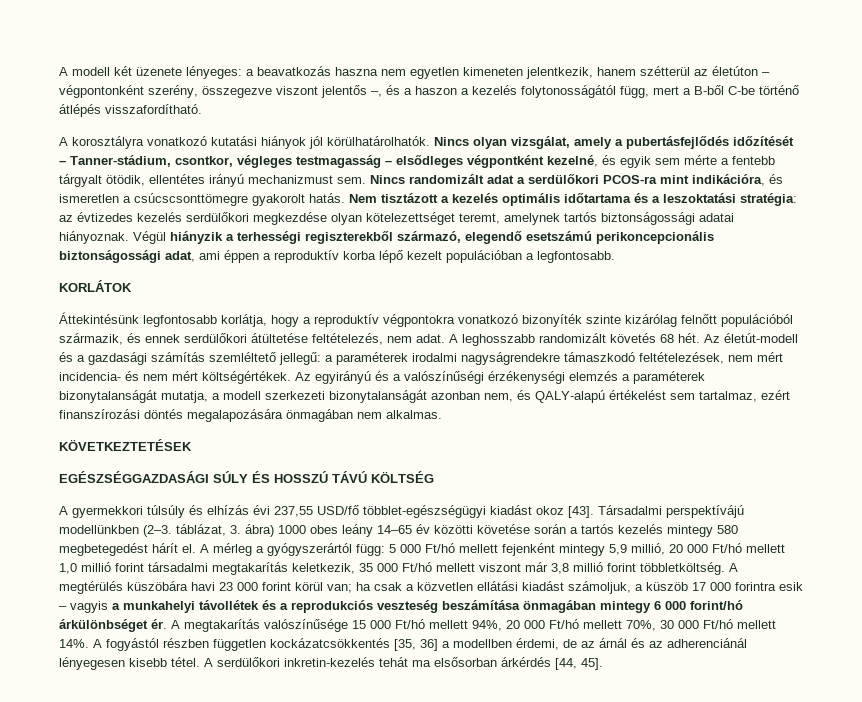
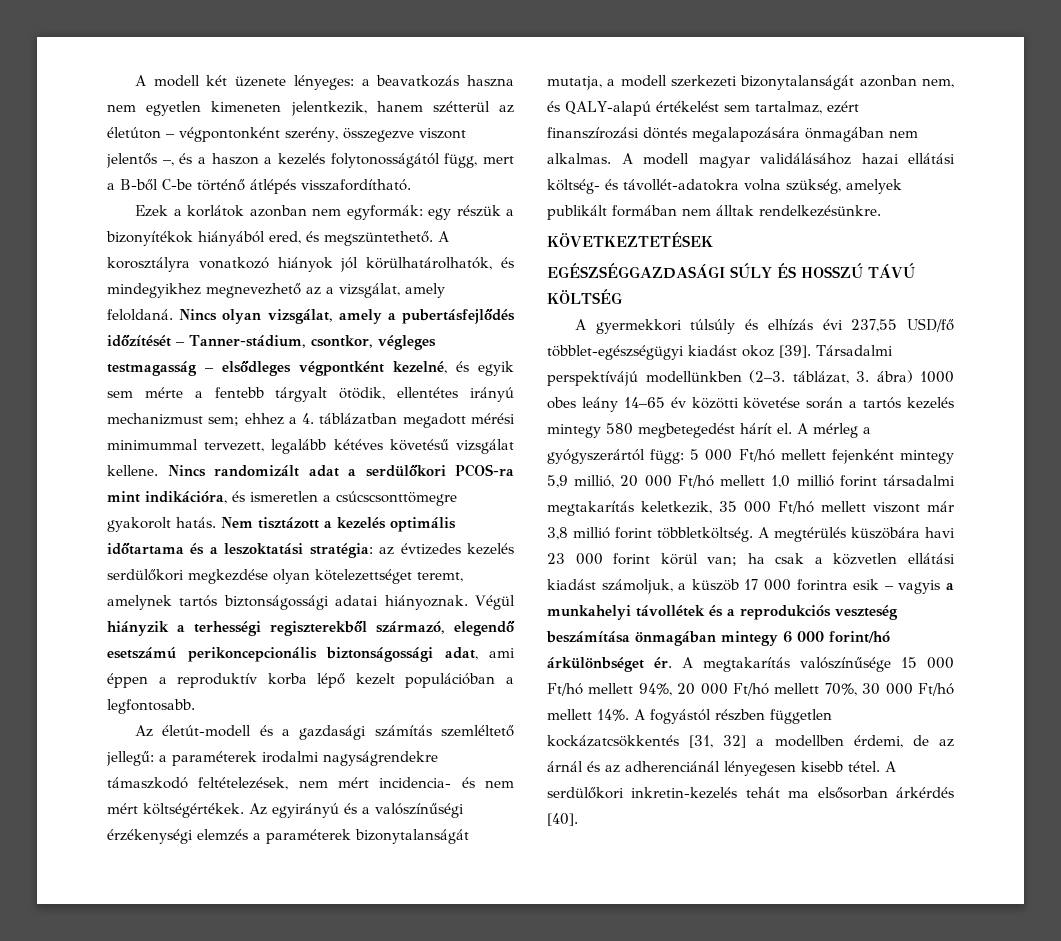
(202, 109) none -> [135,205,515,220] [106,231,433,246] Ezek a korlátok azonban nem egyformák: egy részük a bizonyítékok hiányából ered, és megszüntethető.
[211,136,257,146] kutatási -> (269, 263) none
[327,136,430,146] körülhatárolhatók. -> [366,257,514,270] [107,283,445,298] [107,309,173,321] körülhatárolhatók, és mindegyikhez megnevezhető az a vizsgálat, amely feloldaná.
[337,177,366,184] sem. -> [208,413,515,428] [107,439,514,454] [107,465,158,476] sem; ehhez a 4. táblázatban megadott mérési minimummal tervezett, legalább kétéves követésű vizsgálat kellene.
[59,280,132,292] [59,312,793,327] [59,333,700,346] KORLÁTOK // Áttekintésünk legfontosabb korlátja, hogy a reproduktív végpontokra vonatkozó bizonyíték szinte kizárólag felnőtt populációból származik, és ennek serdülőkori átültetése feltételezés, nem adat. A leghosszabb randomizált követés 68 hét. -> (195, 706) none
(442, 414) none -> [621,153,955,168] [547,179,902,194] [547,205,881,220] A modell magyar validálásához hazai ellátási költség- és távollét-adatokra volna szükség, amelyek publikált formában nem álltak rendelkezésünkre.
[568,506,594,518] [43]. -> [779,345,811,358] [39].
[394,639,438,651] [35, 36] -> [689,735,747,748] [31, 32]
[555,658,603,670] [44, 45]. -> [547,813,578,826] [40].

